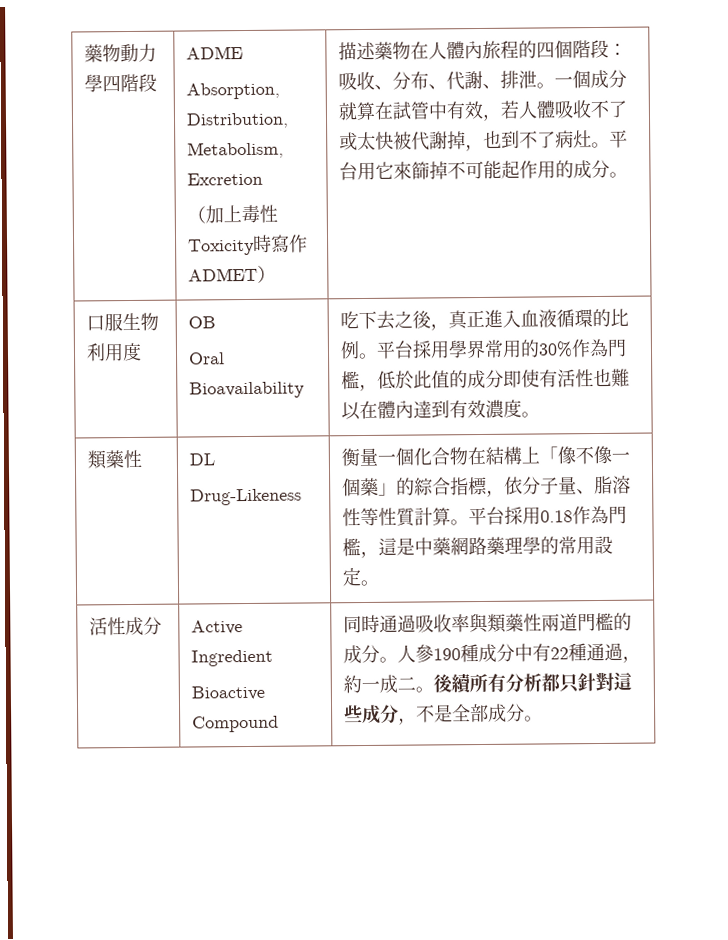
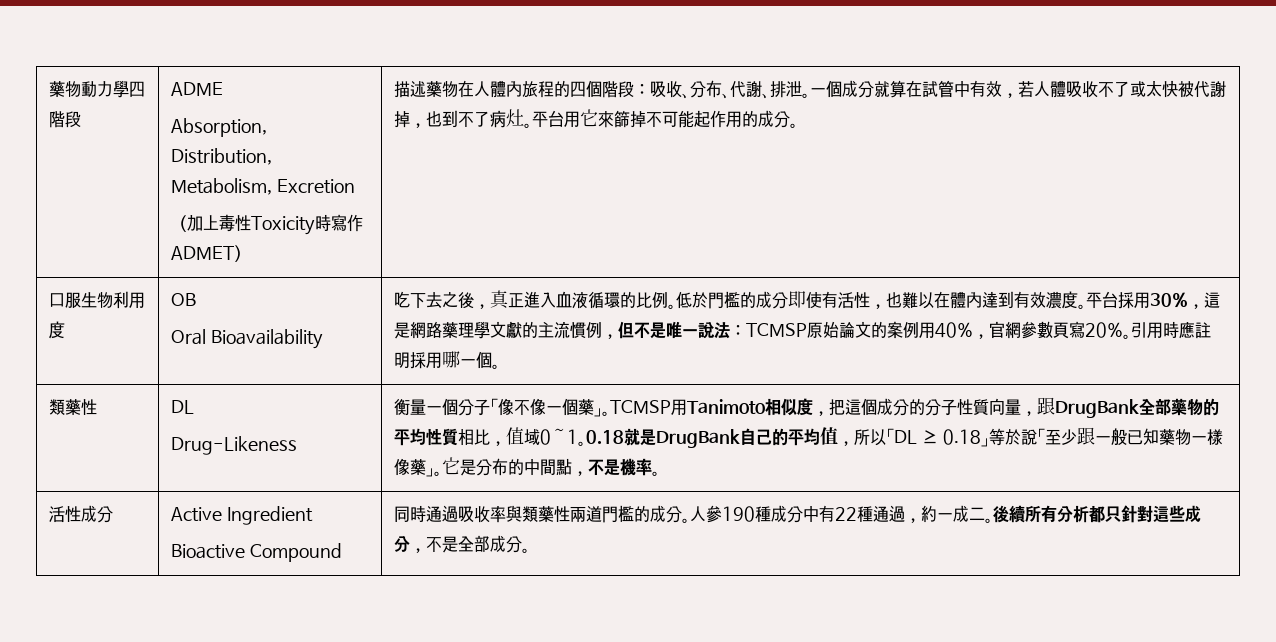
[375,338,627,359] [340,370,450,392] 平台採用學界常用的30%作為門檻，低於此值 -> [676,291,741,309] 低於門檻
(594, 378) none -> [870,304,887,309] ，
(540, 414) none -> [1086,291,1221,309] [394,321,1212,339] [394,351,501,369] 平台採用30%，這是網路藥理學文獻的主流慣例，但不是唯一說法：TCMSP原始論文的案例用40%，官網參數頁寫20%。引用時應註明採用哪一個。
[412,446,540,466] 化合物在結構上 -> [458,399,491,416] 分子
[395,475,631,497] [341,505,627,527] [341,535,613,559] [341,567,361,587] 的綜合指標，依分子量、脂溶性等性質計算。平台採用0.18作為門檻，這是中藥網路藥理學的常用設定 -> [602,397,1220,418] [394,427,1224,448] [394,457,653,477] 。TCMSP用Tanimoto相似度，把這個成分的分子性質向量，跟DrugBank全部藥物的平均性質相比，值域0～1。0.18就是DrugBank自己的平均值，所以「DL ≥ 0.18」等於說「至少跟一般已知藥物一樣像藥」。它是分布的中間點，不是機率

